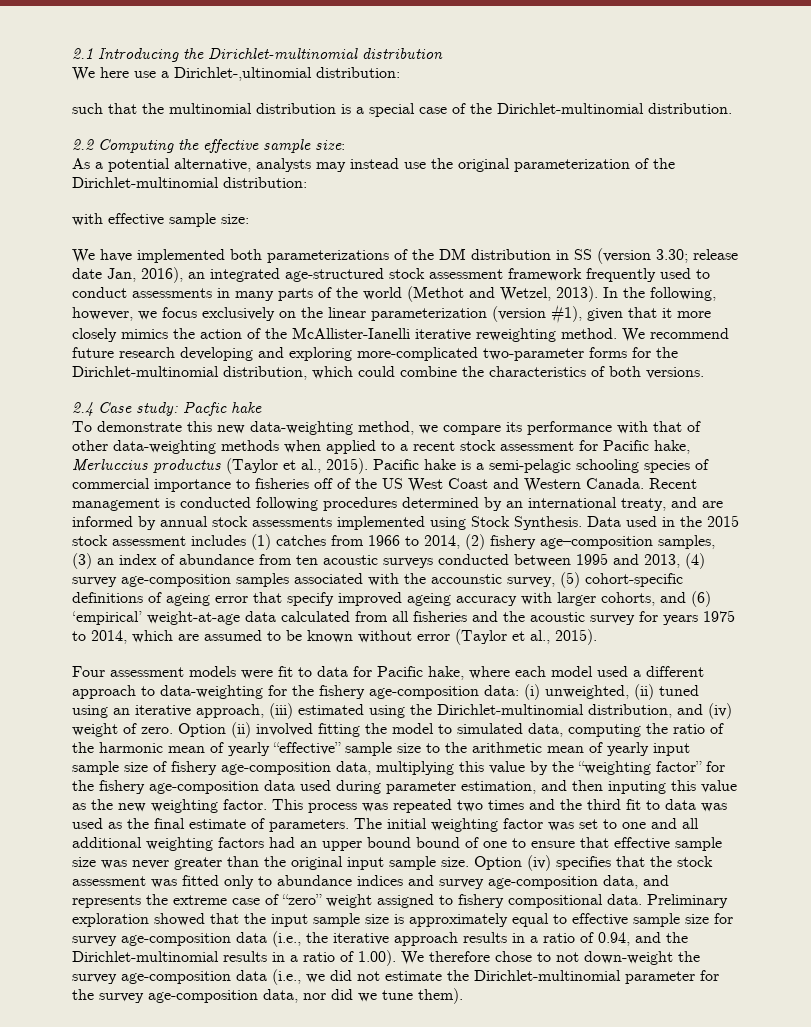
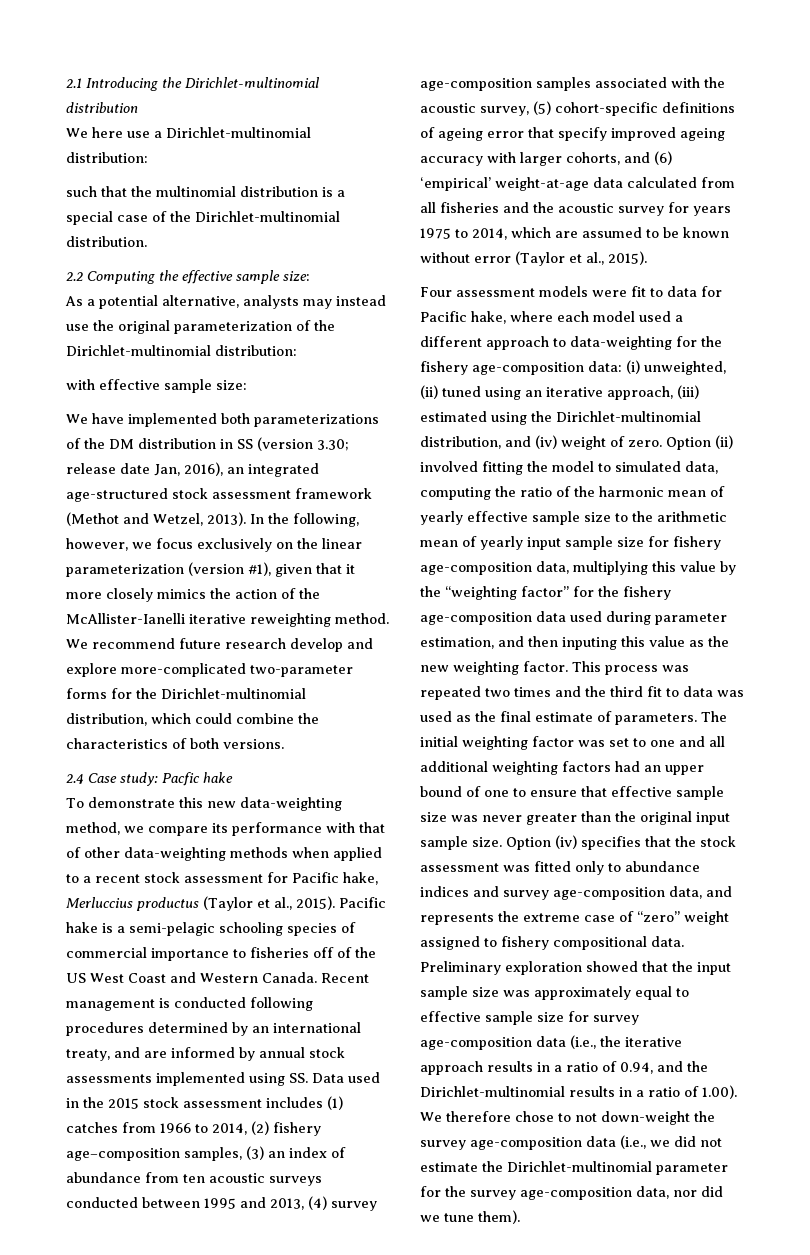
[174,67,312,81] Dirichlet-,ultinomial -> [166,127,311,138] Dirichlet-multinomial
[586,268,710,282] [72,287,402,301] frequently used to conduct assessments in many parts of the world -> (372, 493) none
[180,347,352,361] developing and exploring -> [290,638,373,652] [66,663,117,677] develop and explore
[471,516,582,530] Stock Synthesis. -> [289,1073,308,1083] SS.
[431,574,502,584] accounstic -> [420,103,476,113] acoustic
[273,742,341,755] “effective” -> [467,511,528,522] effective
[153,761,167,772] of -> [648,536,669,547] for
[416,837,460,848] bound -> (462, 791) none
[394,914,404,924] is -> [503,990,530,997] was

